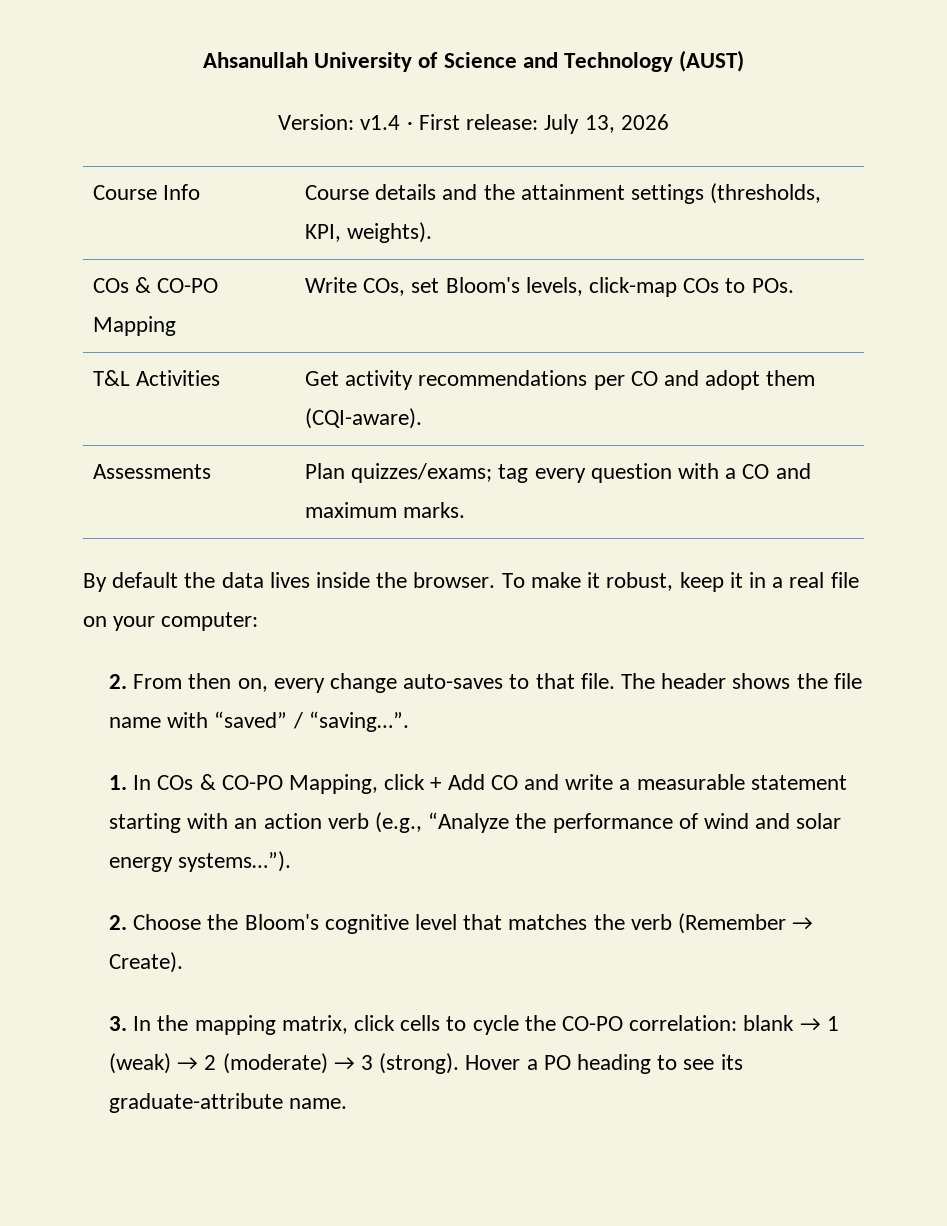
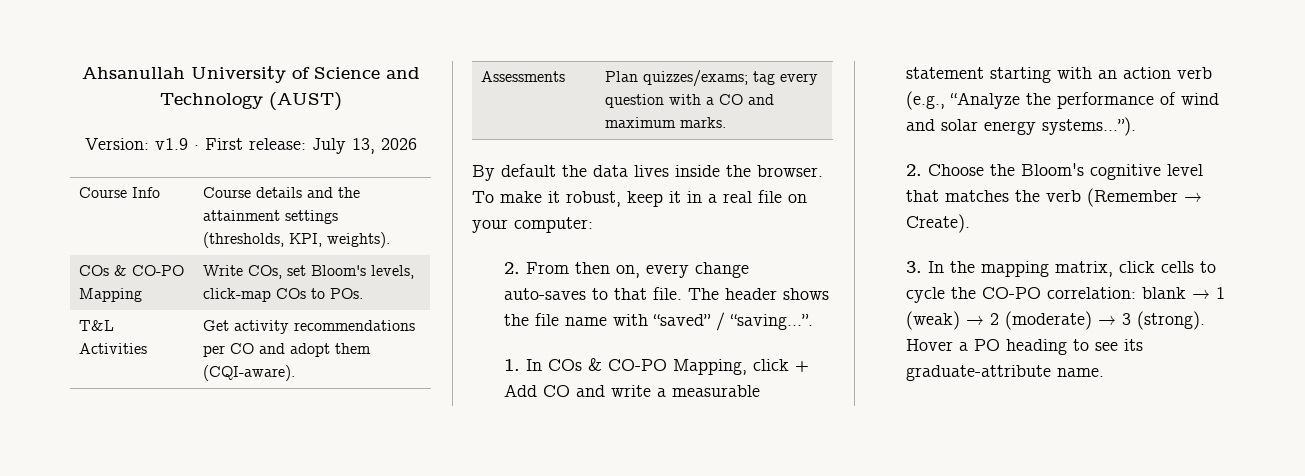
[360,115,401,130] v1.4 -> [154,138,188,150] v1.9

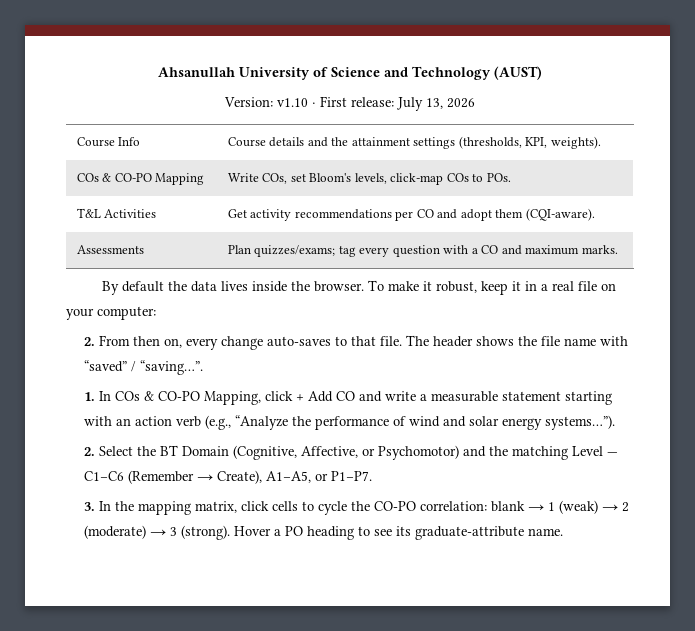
[154,138,188,150] v1.9 -> [277,98,308,107] v1.10
[927,163,1203,180] [905,188,1202,207] [905,214,970,233] Choose the Bloom's cognitive level that matches the verb (Remember → Create). -> [98,445,618,460] [83,470,372,484] Select the BT Domain (Cognitive, Affective, or Psychomotor) and the matching Level — C1–C6 (Remember → Create), A1–A5, or P1–P7.

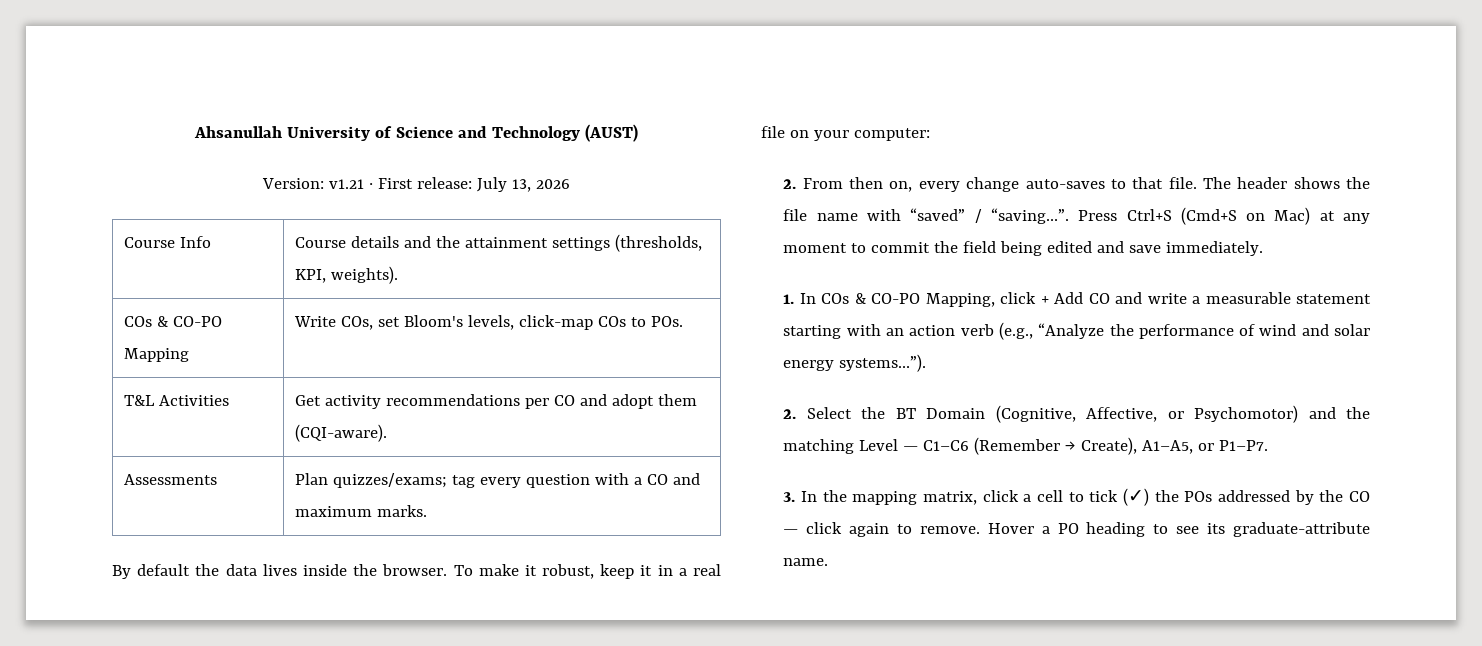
[277,98,308,107] v1.10 -> [329,179,365,189] v1.21
(203, 367) none -> [1078,207,1370,225] [783,241,1264,256] Press Ctrl+S (Cmd+S on Mac) at any moment to commit the field being edited and save immediately.
[271,500,629,515] [83,525,230,540] cells to cycle the CO-PO correlation: blank → 1 (weak) → 2 (moderate) → 3 (strong). -> [1023,488,1370,506] [783,522,980,537] a cell to tick (✓) the POs addressed by the CO — click again to remove.

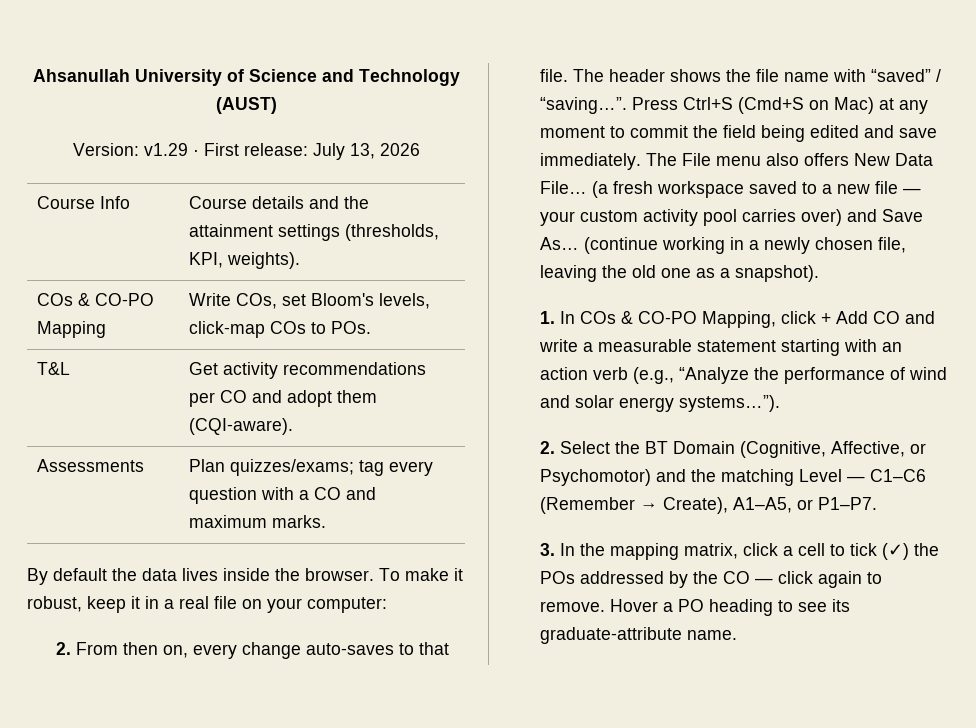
[329,179,365,189] v1.21 -> [143,143,188,156] v1.29
[159,395,230,406] Activities -> (71, 368) none
(1264, 248) none -> [645,153,933,166] [539,181,921,198] [539,209,923,226] [539,237,906,254] [539,265,819,282] The File menu also offers New Data File… (a fresh workspace saved to a new file — your custom activity pool carries over) and Save As… (continue working in a newly chosen file, leaving the old one as a snapshot).

